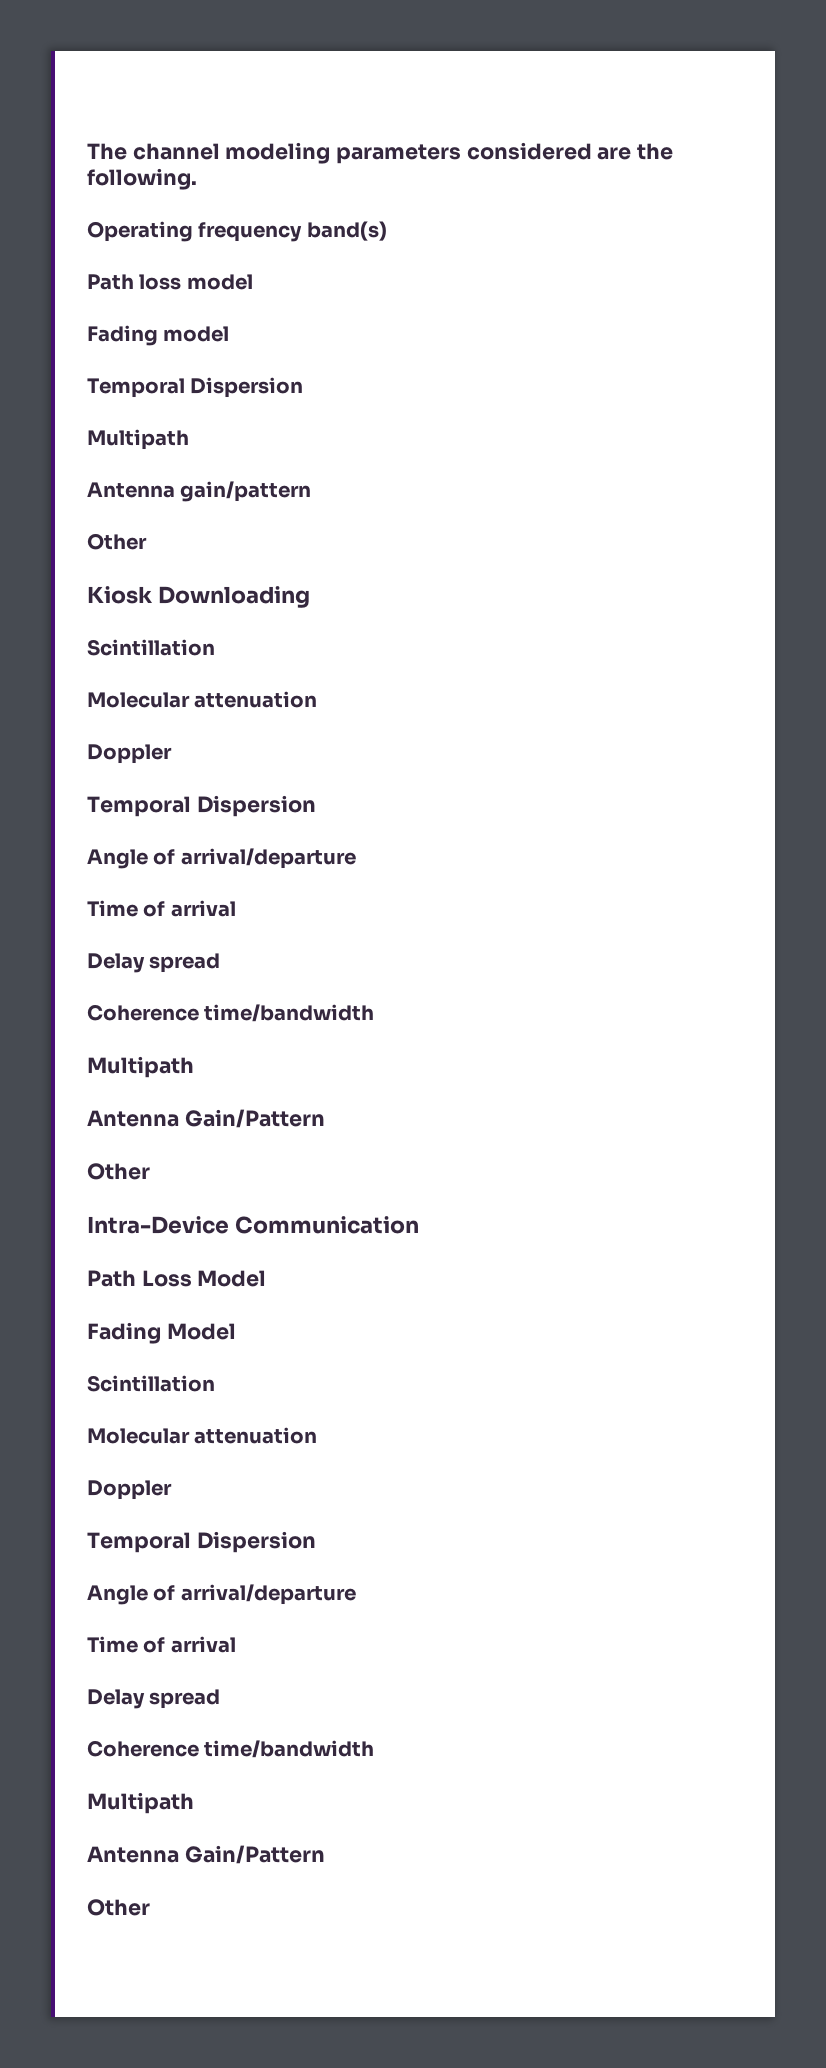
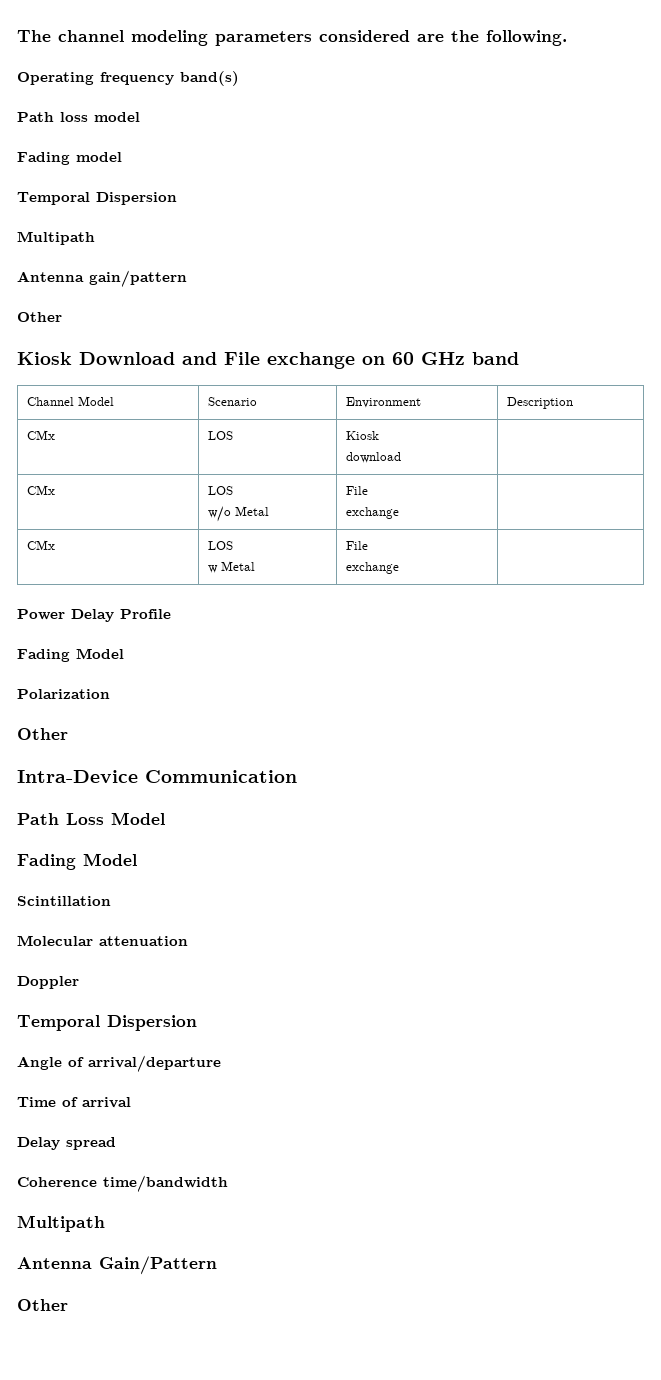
[157,586,310,608] [87,639,215,656] [87,691,318,708] [87,744,172,764] [87,795,316,817] [87,848,356,869] [87,900,236,917] [87,953,221,973] [87,1004,375,1022] [87,1056,194,1078] [87,1109,325,1128] Downloading // Scintillation // Molecular attenuation // Doppler // Temporal Dispersion // Angle of arrival/departure // Time of arrival // Delay spread // Coherence time/bandwidth // Multipath // Antenna Gain/Pattern -> [79,352,519,369] [26,396,114,406] [207,397,257,406] [345,397,421,408] [506,397,573,409] [26,430,55,440] [207,431,233,440] [345,431,379,440] [345,452,401,463] [26,485,55,495] [207,486,233,495] [207,506,269,522] [345,486,368,495] [345,507,399,519] [26,540,55,550] [207,541,233,550] [207,561,255,573] [345,541,368,550] [345,562,399,574] [17,609,171,622] [17,648,124,662] [17,689,110,699] Download and File exchange on 60 GHz band // Channel Model | Scenario | Environment | Description // CMx | LOS | Kiosk // download | // CMx | LOS // w/o Metal | File // exchange | // CMx | LOS // w Metal | File // exchange | // Power Delay Profile // Fading Model // Polarization

